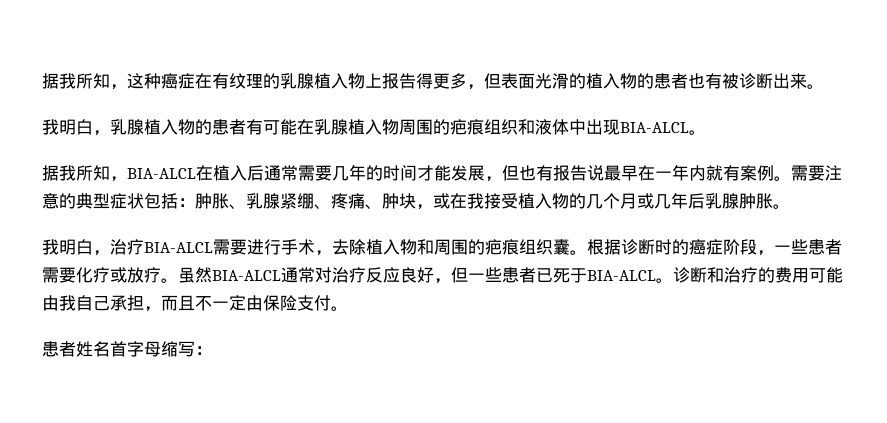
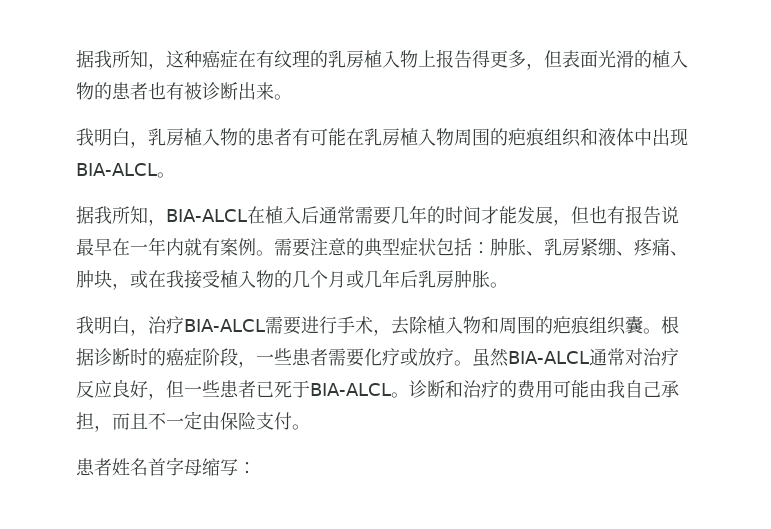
[297,73,314,89] 腺 -> [346,50,364,68] 房
[127,119,144,135] 腺 -> [166,128,184,146] 房
[331,119,348,135] 腺 -> [382,128,400,146] 房
[263,193,280,209] 腺 -> [562,238,580,256] 房
[722,193,739,209] 腺 -> [436,270,454,288] 房

